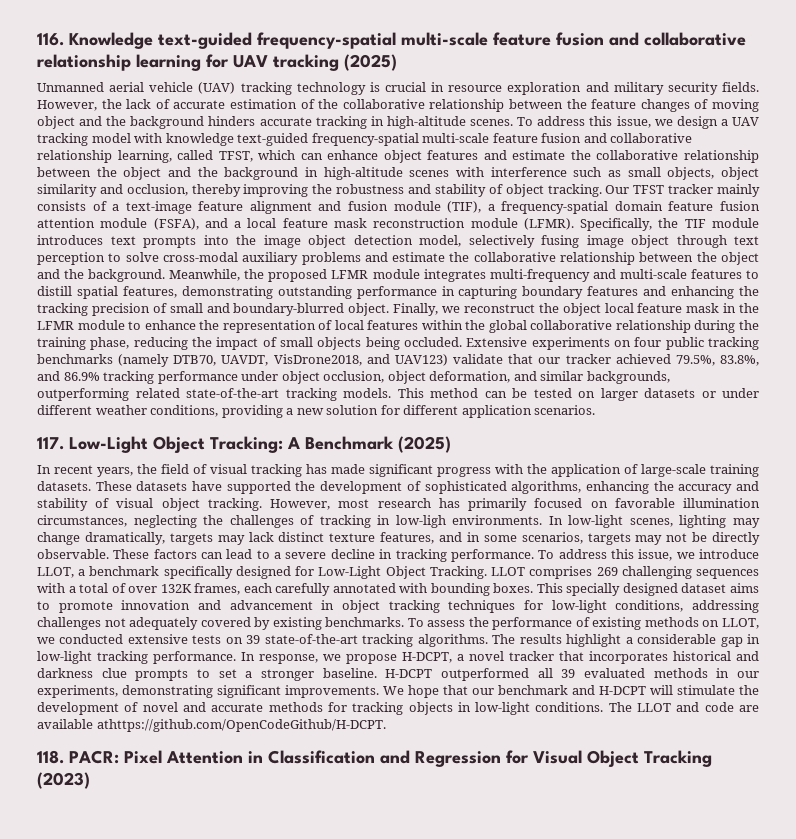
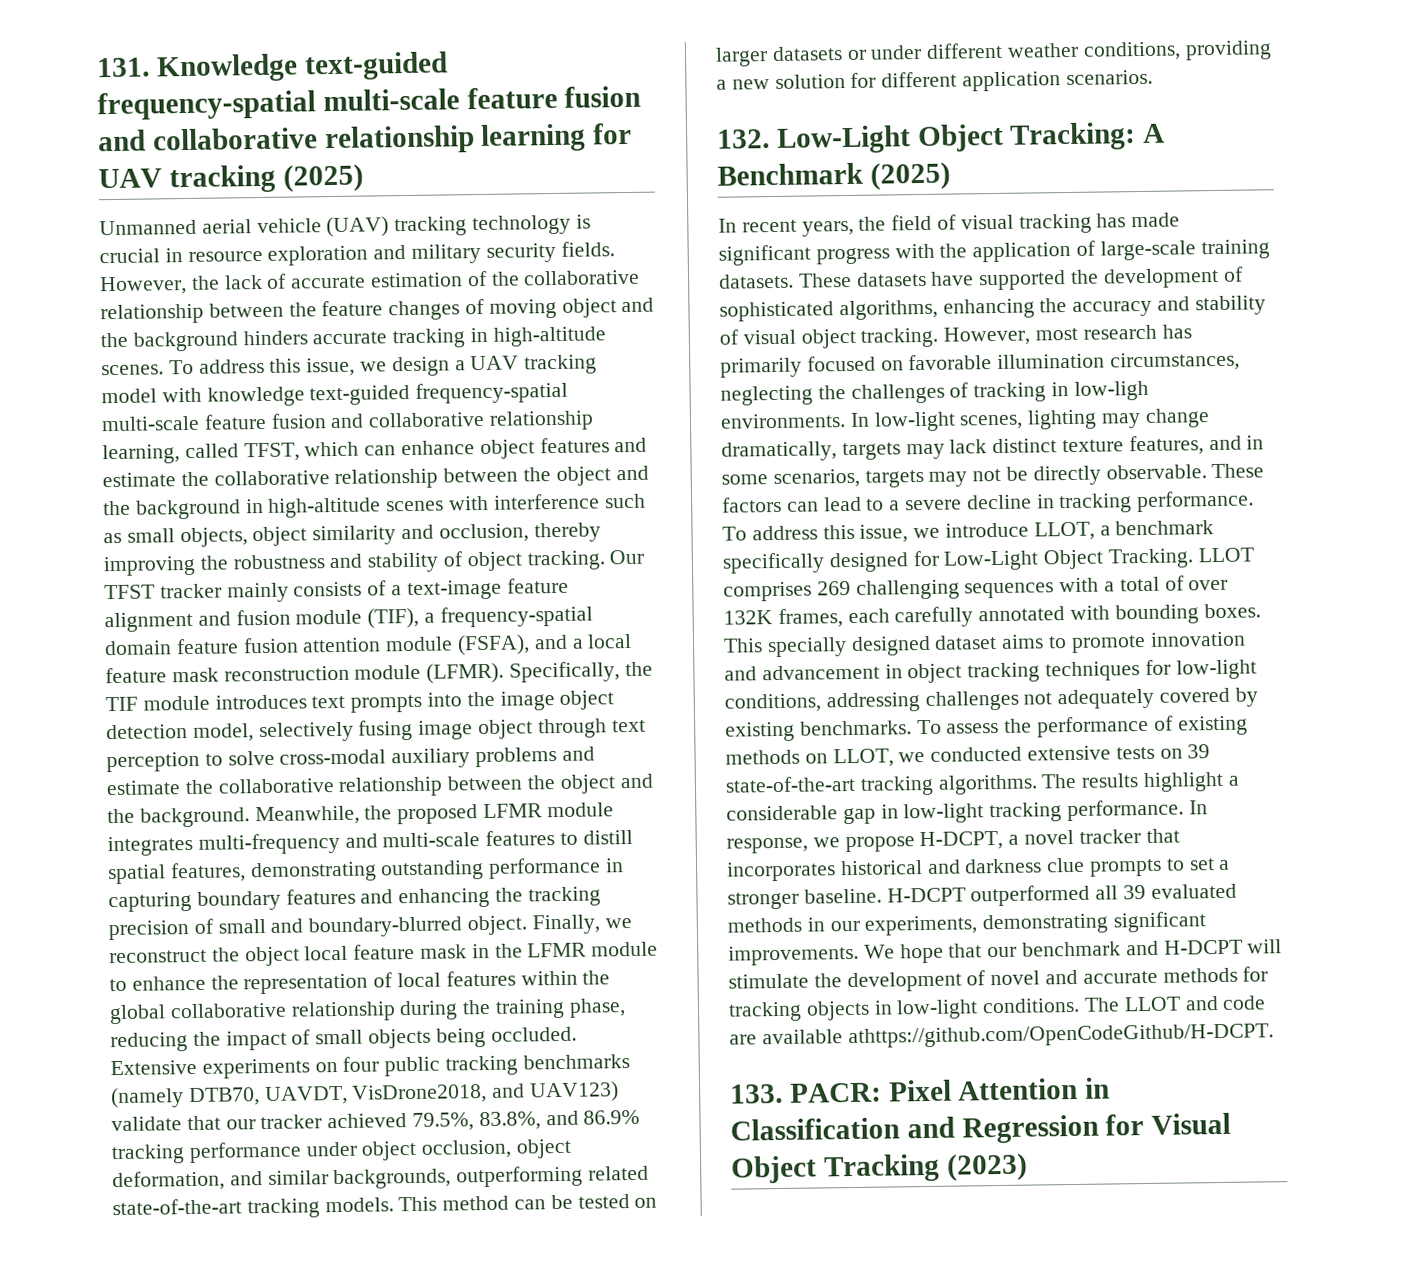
[37,33,64,46] 116. -> [96,57,150,78] 131.
[37,437,64,450] 117. -> [717,129,770,149] 132.
[37,750,64,764] 118. -> [730,1083,783,1104] 133.

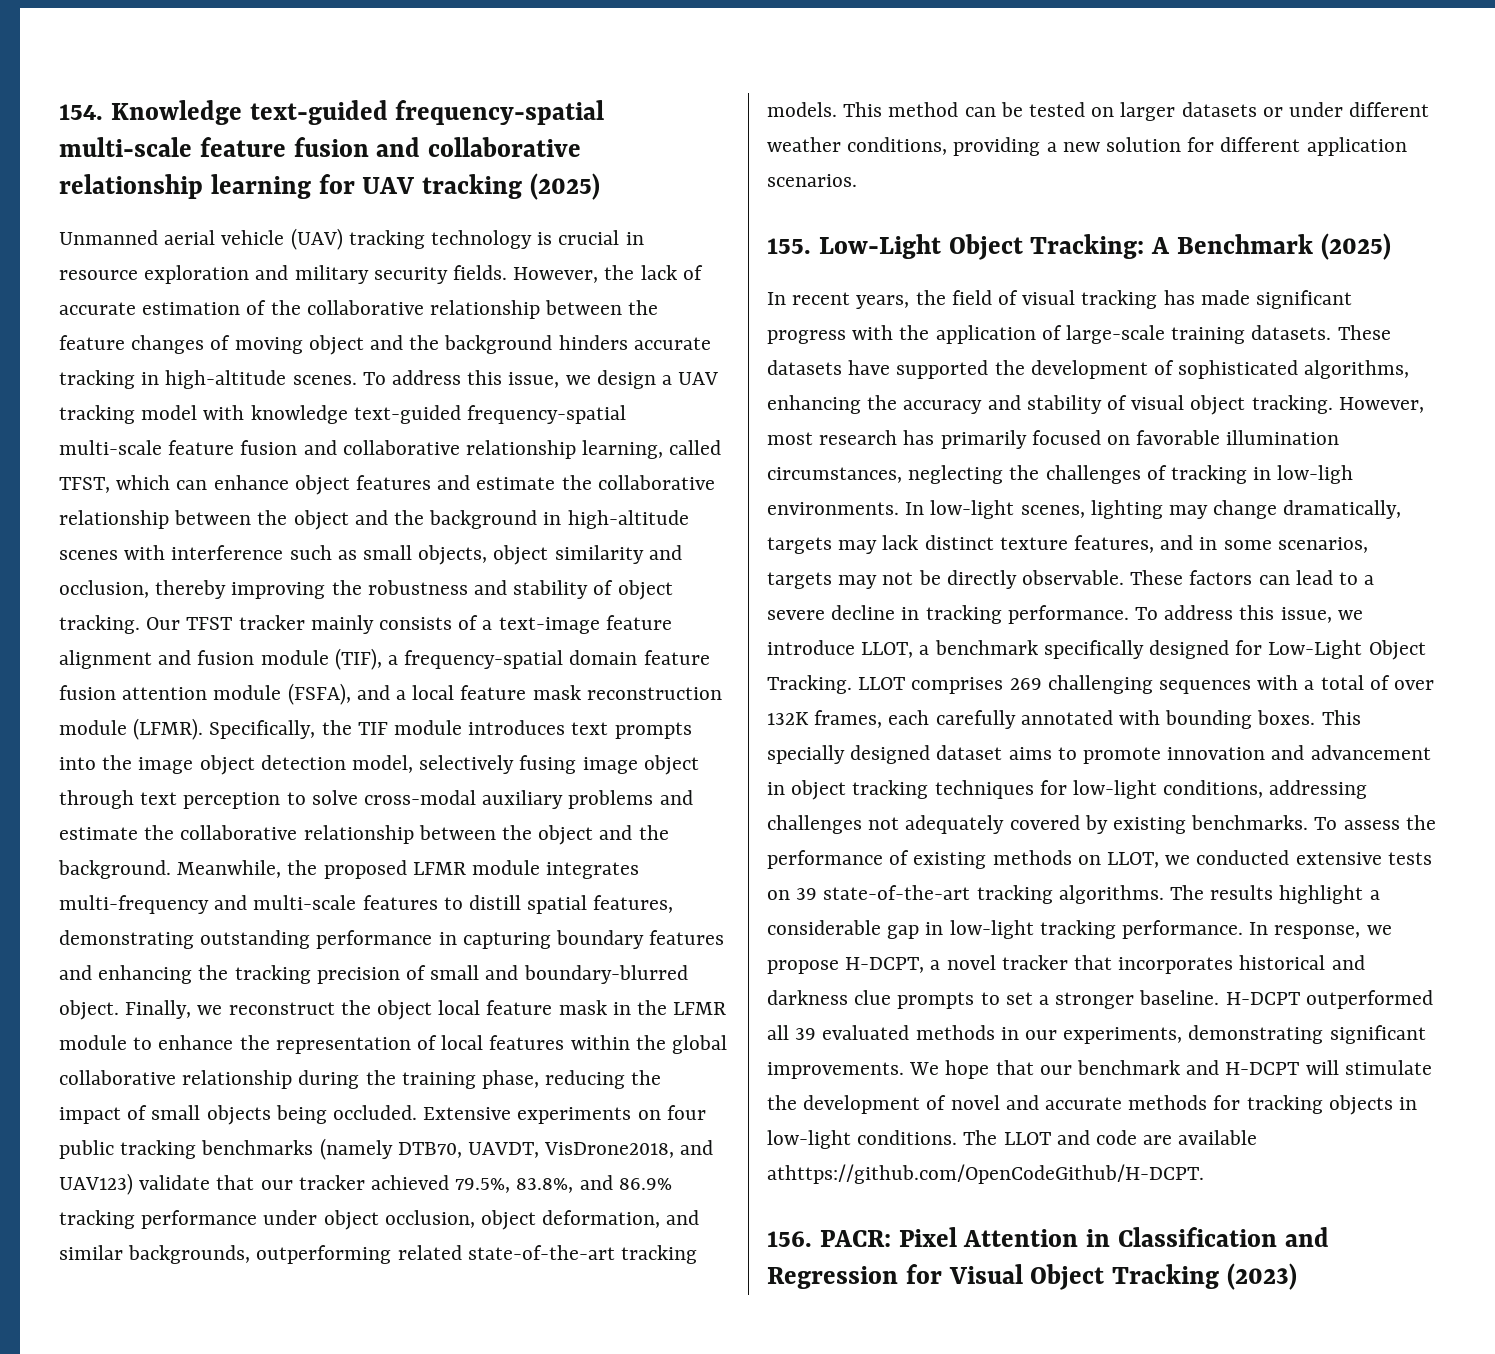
[96,57,150,78] 131. -> [59,104,103,120] 154.
[717,129,770,149] 132. -> [767,238,811,254] 155.
[730,1083,783,1104] 133. -> [767,1231,812,1247] 156.

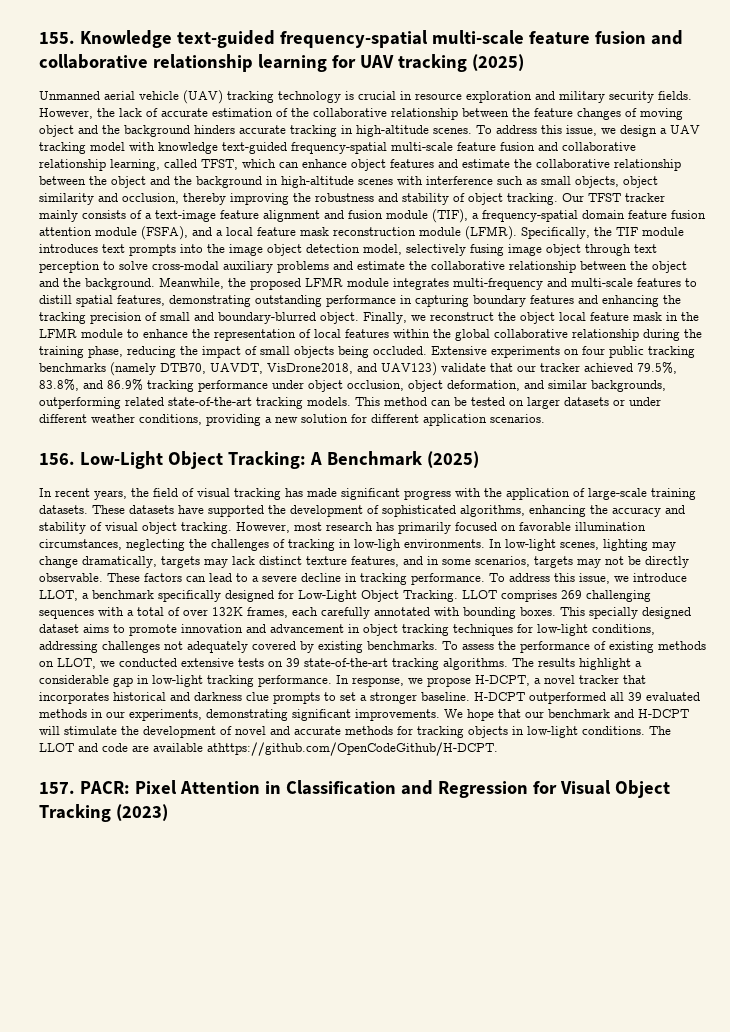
[59,104,103,120] 154. -> [39,32,75,44] 155.
[767,238,811,254] 155. -> [39,453,75,465] 156.
[767,1231,812,1247] 156. -> [39,782,75,794] 157.

